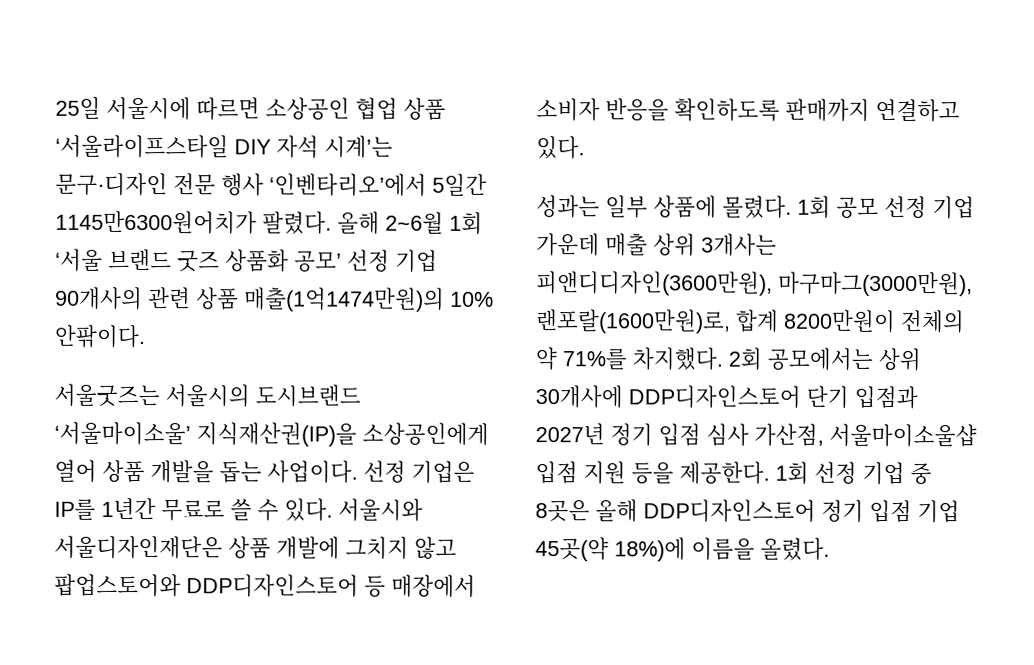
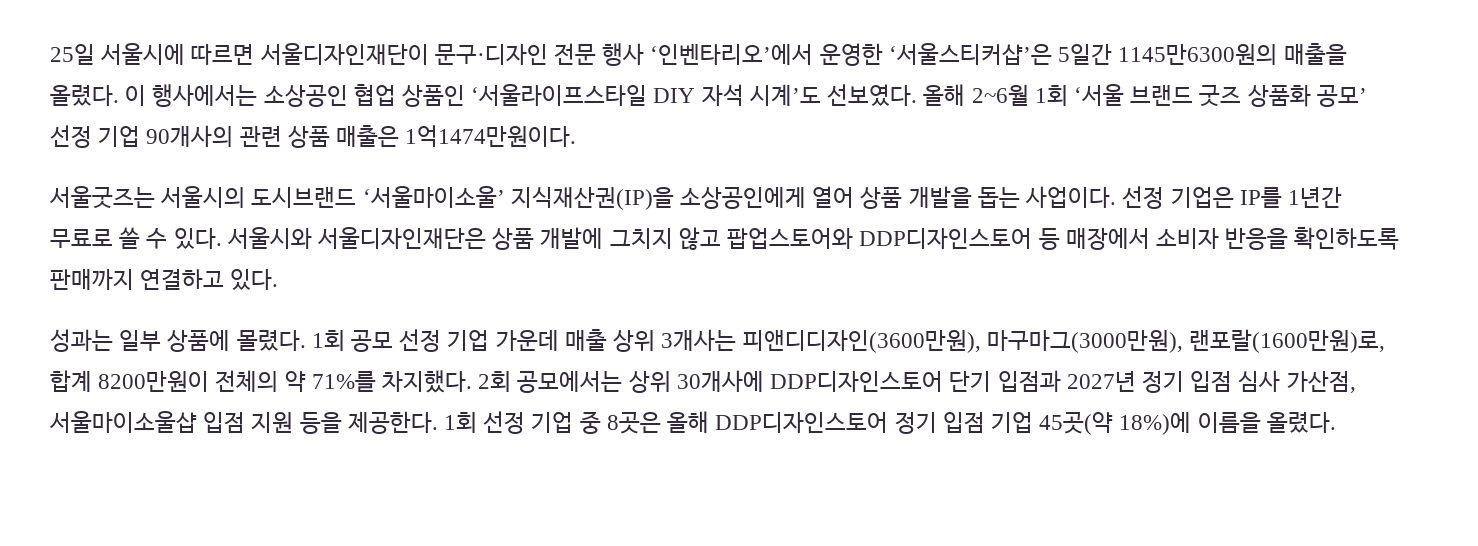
[265,97,446,121] [55,134,393,159] [55,172,487,197] [55,210,332,235] 소상공인 협업 상품 ‘서울라이프스타일 DIY 자석 시계’는 문구·디자인 전문 행사 ‘인벤타리오’에서 5일간 1145만6300원어치가 팔렸다. -> [259,43,1347,66] [50,84,918,107] 서울디자인재단이 문구·디자인 전문 행사 ‘인벤타리오’에서 운영한 ‘서울스티커샵’은 5일간 1145만6300원의 매출을 올렸다. 이 행사에서는 소상공인 협업 상품인 ‘서울라이프스타일 DIY 자석 시계’도 선보였다.
[244,287,494,312] [54,324,146,349] 매출(1억1474만원)의 10% 안팎이다. -> [336,125,577,147] 매출은 1억1474만원이다.

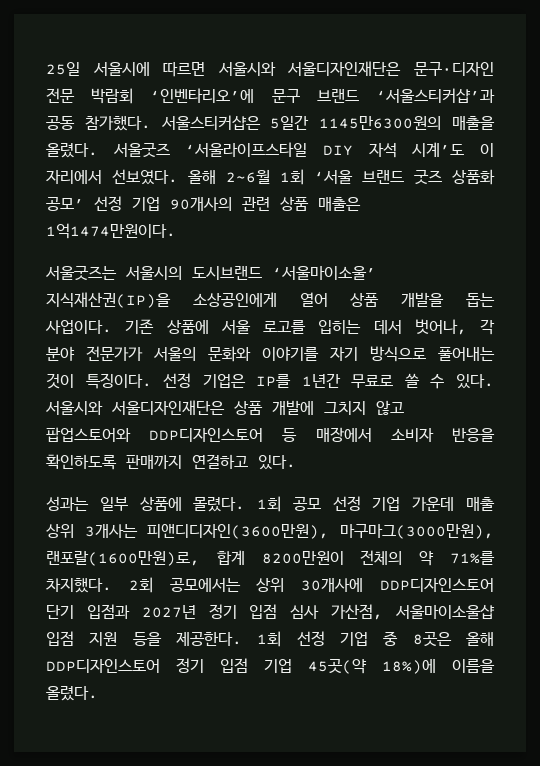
[259,43,1347,66] [50,84,466,107] 서울디자인재단이 문구·디자인 전문 행사 ‘인벤타리오’에서 운영한 ‘서울스티커샵’은 5일간 1145만6300원의 매출을 올렸다. 이 행사에서는 소상공인 협업 상품인 -> [217,61,494,76] [46,88,495,104] [46,115,495,131] [46,143,170,158] 서울시와 서울디자인재단은 문구·디자인 전문 박람회 ‘인벤타리오’에 문구 브랜드 ‘서울스티커샵’과 공동 참가했다. 서울스티커샵은 5일간 1145만6300원의 매출을 올렸다. 서울굿즈
(821, 95) none -> [480,143,495,157] [46,170,102,184] 이 자리에서
(1117, 197) none -> [125,319,495,335] [46,346,495,362] [46,373,152,389] 기존 상품에 서울 로고를 입히는 데서 벗어나, 각 분야 전문가가 서울의 문화와 이야기를 자기 방식으로 풀어내는 것이 특징이다.

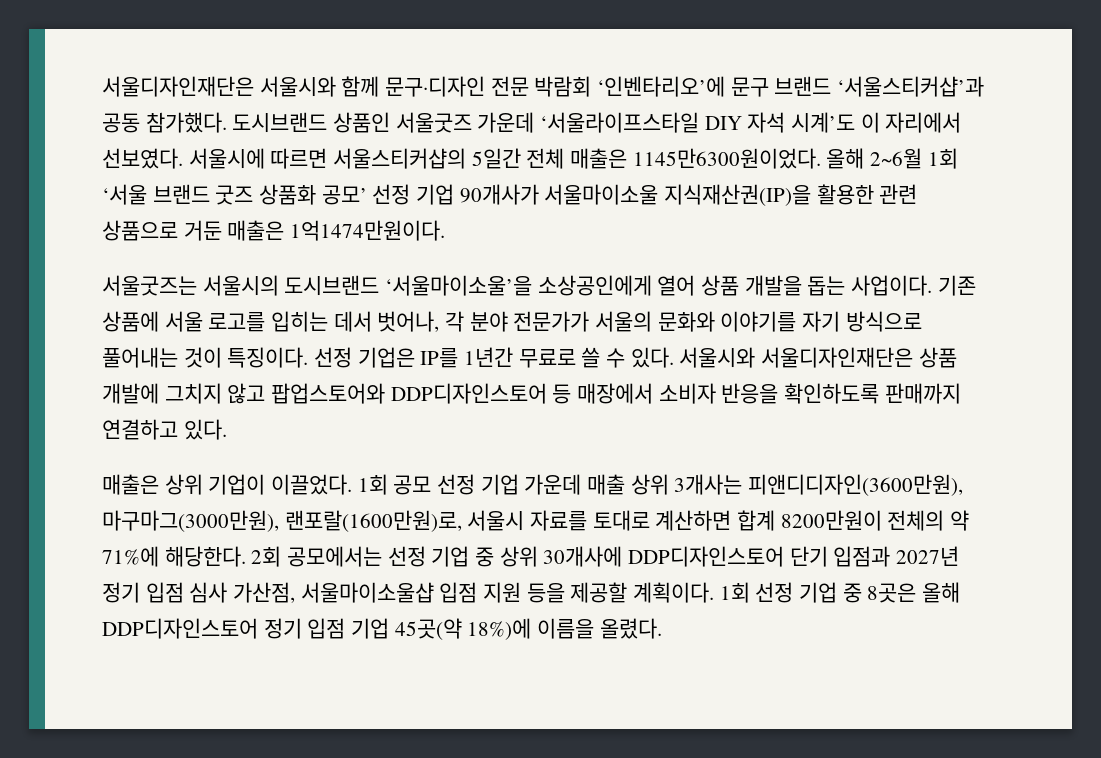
[46,61,402,77] 25일 서울시에 따르면 서울시와 서울디자인재단은 -> [102,76,380,97] 서울디자인재단은 서울시와 함께
[160,115,495,130] [46,143,170,158] 서울스티커샵은 5일간 1145만6300원의 매출을 올렸다. 서울굿즈 -> [232,112,535,133] 도시브랜드 상품인 서울굿즈 가운데
(178, 177) none -> [188,148,821,169] 서울시에 따르면 서울스티커샵의 5일간 전체 매출은 1145만6300원이었다.
[170,197,309,211] 90개사의 관련 상품 -> [459,184,918,206] [102,220,222,241] 90개사가 서울마이소울 지식재산권(IP)을 활용한 관련 상품으로 거둔
[272,266,376,280] [46,292,171,308] ‘서울마이소울’ 지식재산권(IP)을 -> [385,275,533,296] ‘서울마이소울’을
[46,496,246,512] 성과는 일부 상품에 몰렸다. -> [102,474,353,495] 매출은 상위 기업이 이끌었다.
[216,550,496,566] [46,577,241,593] 합계 8200만원이 전체의 약 71%를 차지했다. 2회 공모에서는 -> [467,510,970,531] [102,546,495,567] 서울시 자료를 토대로 계산하면 합계 8200만원이 전체의 약 71%에 해당한다. 2회 공모에서는 선정 기업 중
[176,631,242,646] 제공한다. -> [570,582,715,603] 제공할 계획이다.

